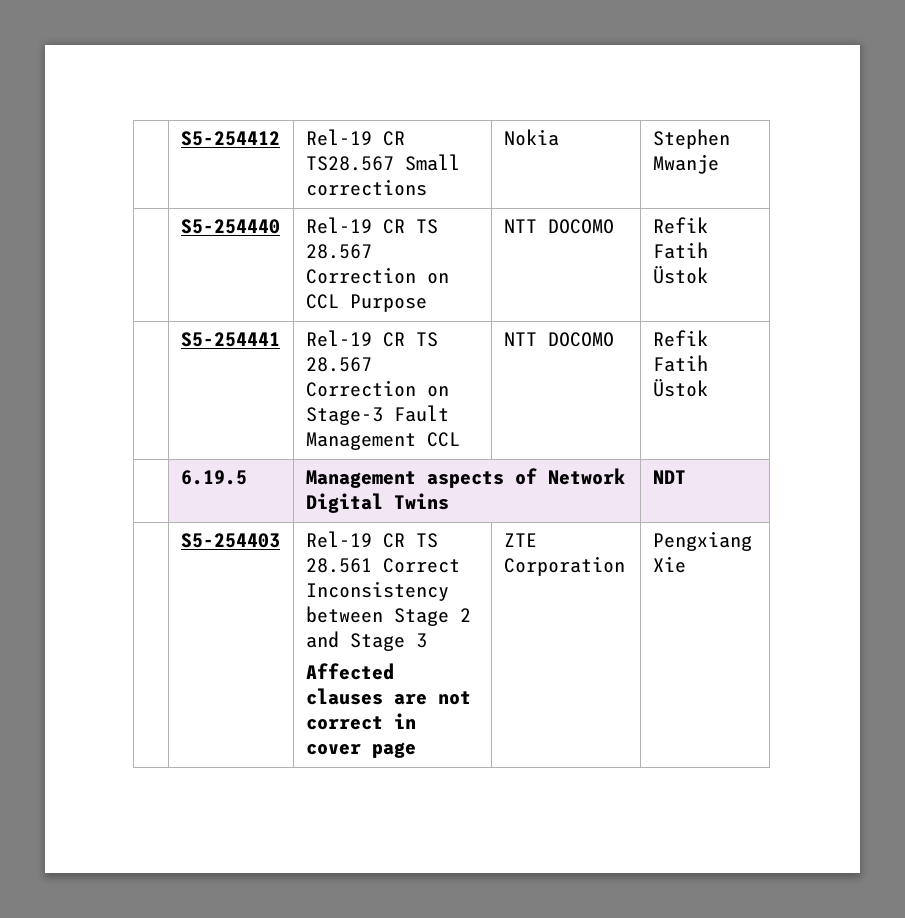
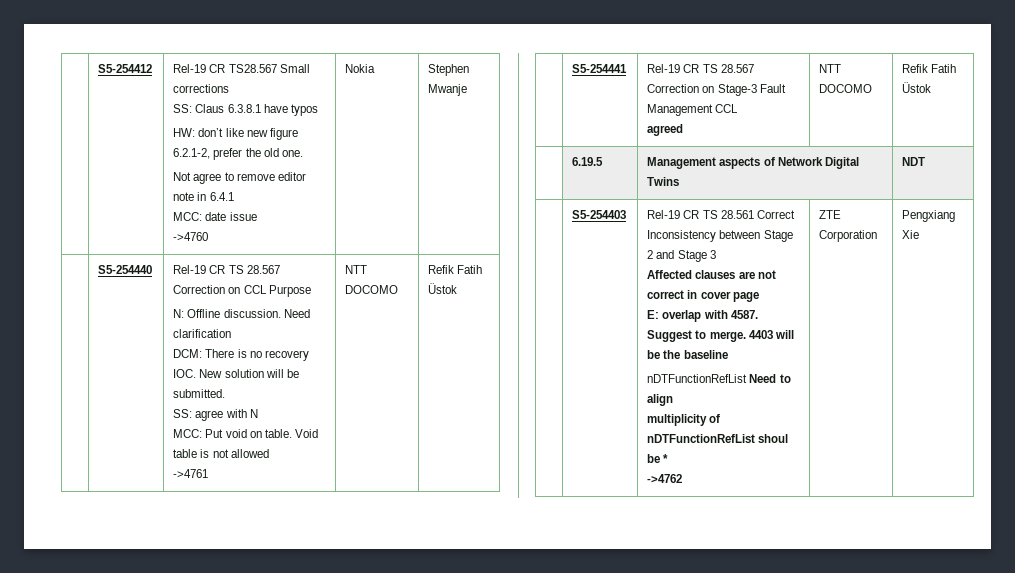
(427, 187) none -> [173,104,318,116] [173,128,298,140] [173,148,303,160] [173,172,306,184] [173,192,234,201] [173,212,257,221] [173,232,209,241] // SS: Claus 6.3.8.1 have typos // HW: don’t like new figure 6.2.1-2, prefer the old one. // Not agree to remove editor note in 6.4.1 // MCC: date issue // ->4760
(427, 303) none -> [173,309,310,318] [173,329,232,338] [173,349,309,361] [173,369,299,378] [173,389,226,398] [173,409,258,421] [173,429,318,438] [173,449,269,458] [173,469,209,478] // N: Offline discussion. Need clarification // DCM: There is no recovery IOC. New solution will be submitted. // SS: agree with N // MCC: Put void on table. Void table is not allowed // ->4761
(460, 439) none -> [647,124,684,136] // agreed
(416, 750) none -> [647,310,758,322] [647,330,794,342] [647,350,728,359] [647,374,791,383] [647,394,674,406] [647,414,721,426] [647,434,789,443] [647,454,669,463] [647,474,683,483] // E: overlap with 4587. Suggest to merge. 4403 will be the baseline // nDTFunctionRefList Need to align // multiplicity of nDTFunctionRefList shoul be * // ->4762

